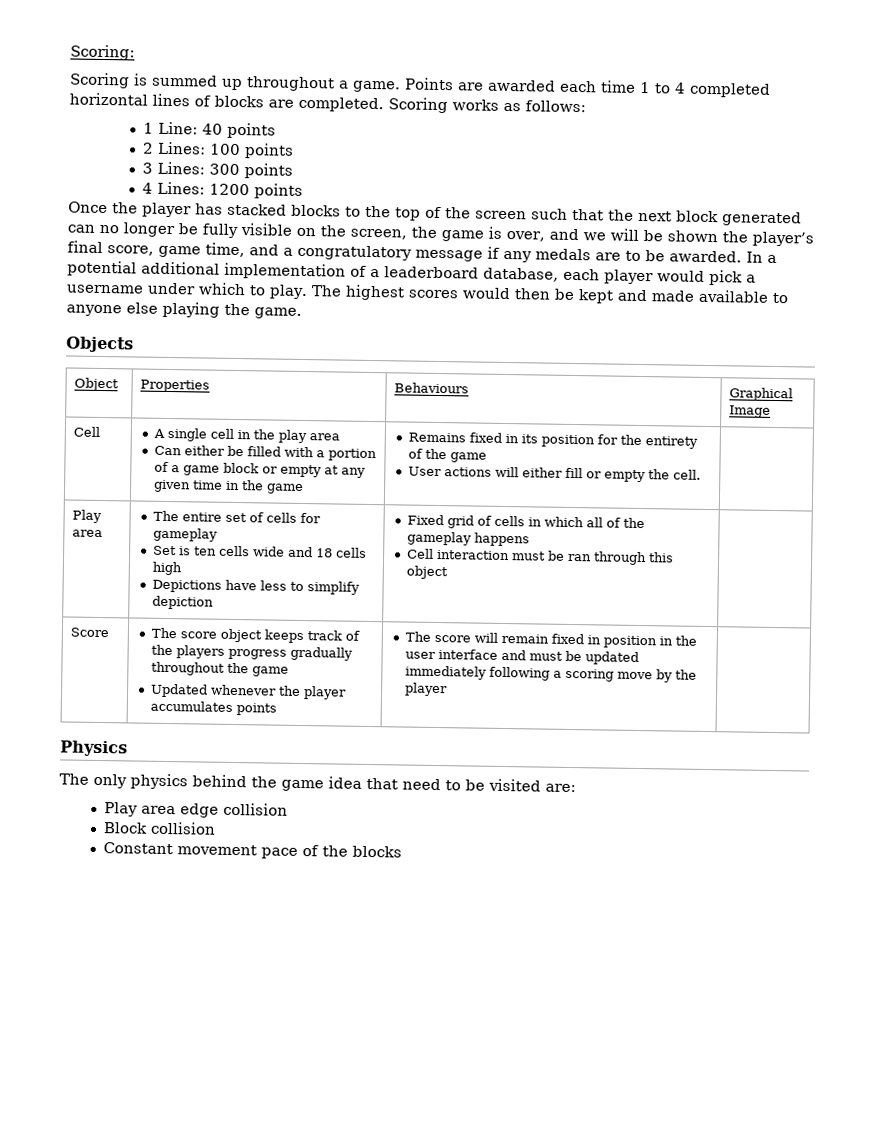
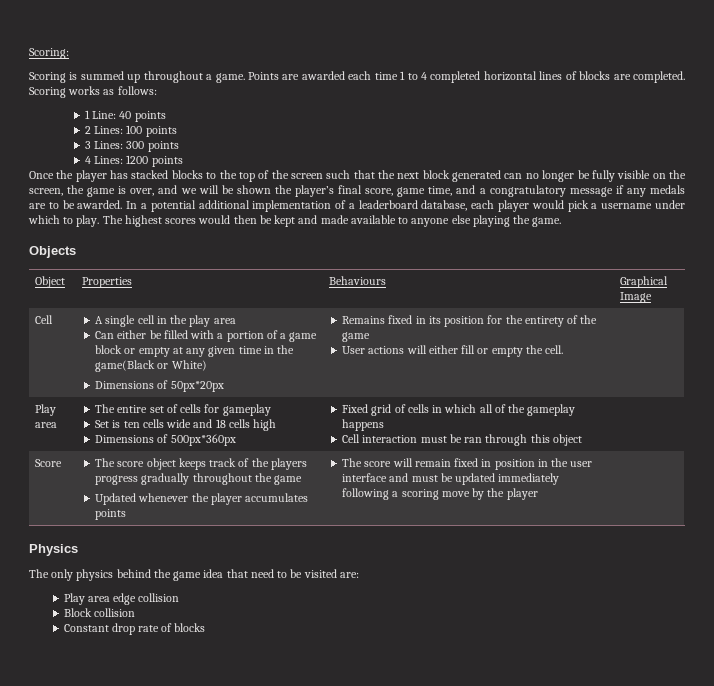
[265,483,304,494] game -> [95,360,207,372] [95,380,224,392] game(Black or White) // Dimensions of 50px*20px
[151,579,360,595] [151,595,214,610] Depictions have less to simplify depiction -> [95,434,236,446] Dimensions of 500px*360px
[176,844,348,859] movement pace of the -> [111,623,173,635] drop rate of

